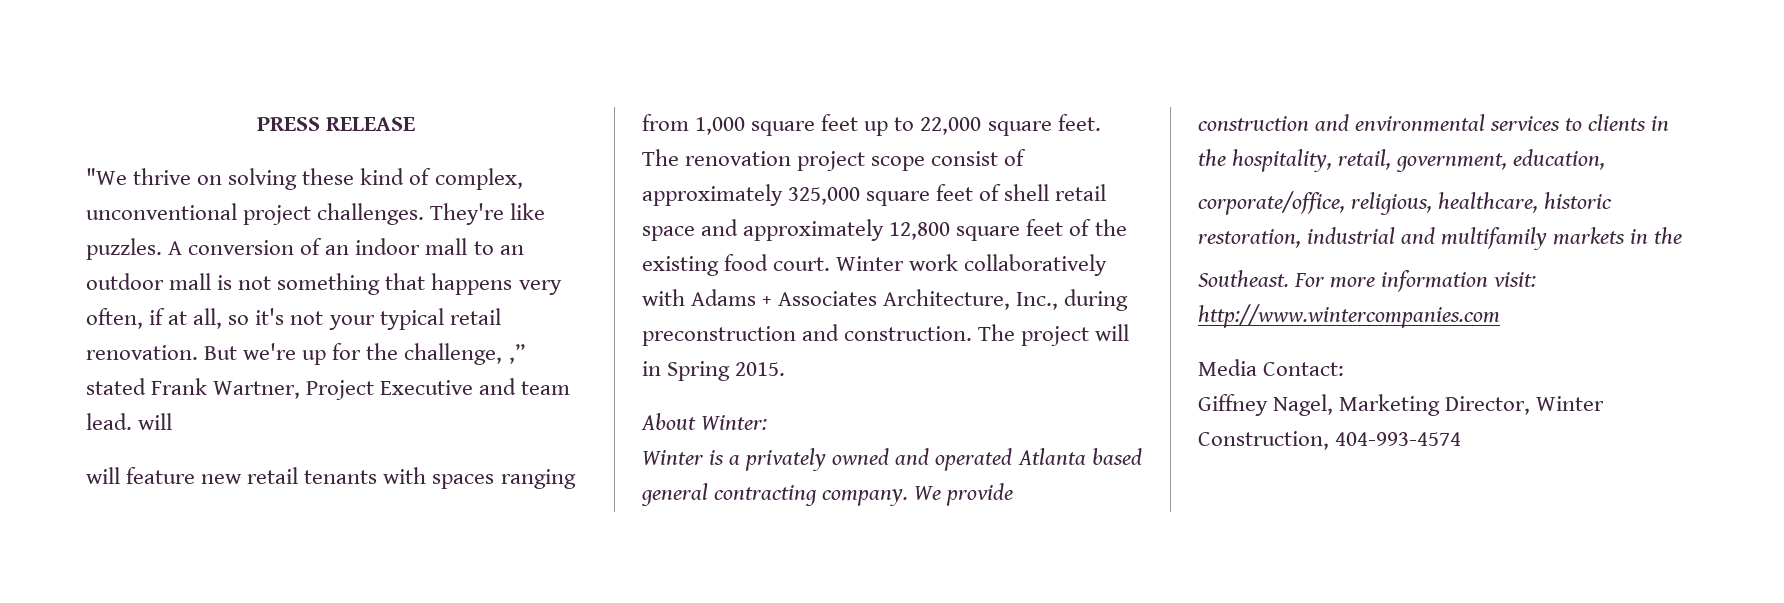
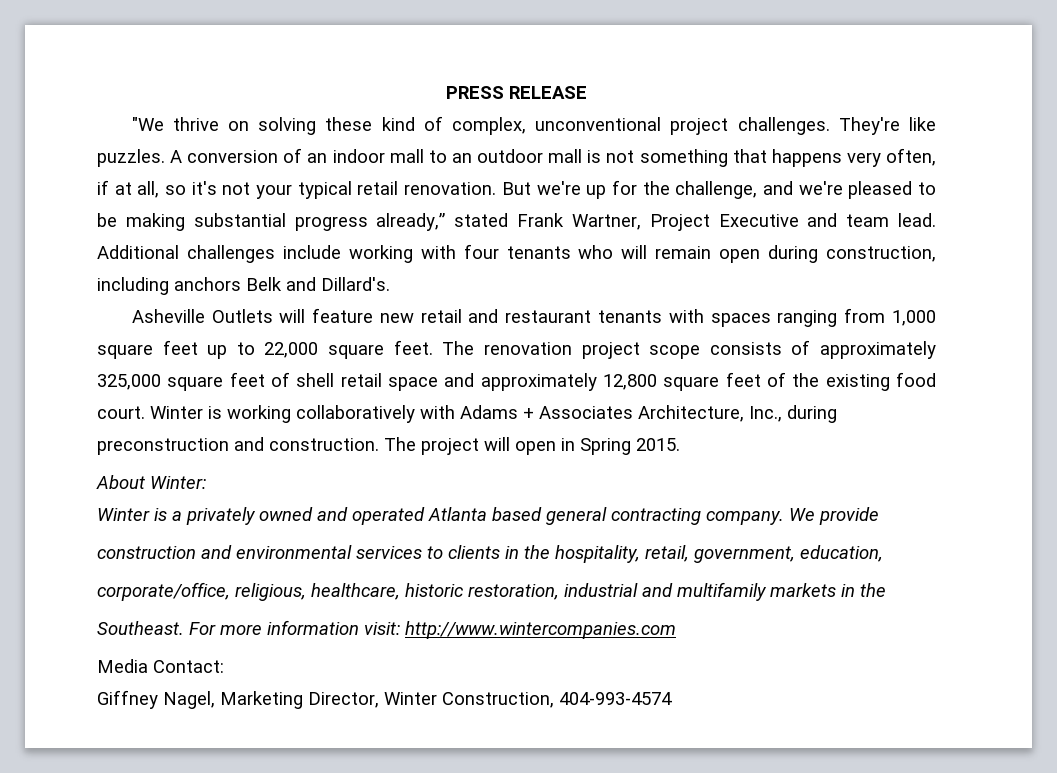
[508,344,525,364] ,” -> [762,181,937,199] [97,213,446,231] and we're pleased to be making substantial progress already,”
[138,413,173,430] will // -> [97,244,936,263] [97,277,390,295] [131,309,273,323] Additional challenges include working with four tenants who will remain open during construction, including anchors Belk and Dillard's. // Asheville Outlets
(299, 475) none -> [468,309,592,323] and restaurant
[931,151,999,166] consist -> [709,342,782,355] consists
[909,254,959,271] work -> [208,405,291,423] is working
(1130, 332) none -> [515,441,556,455] open

